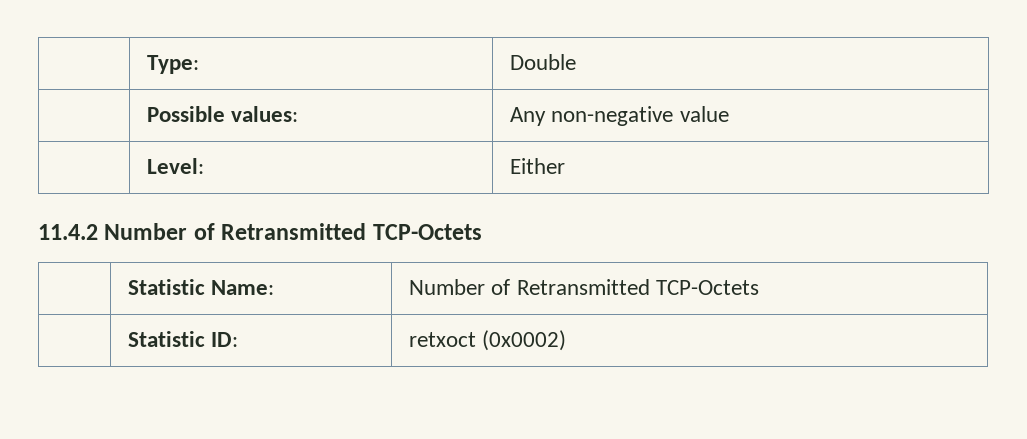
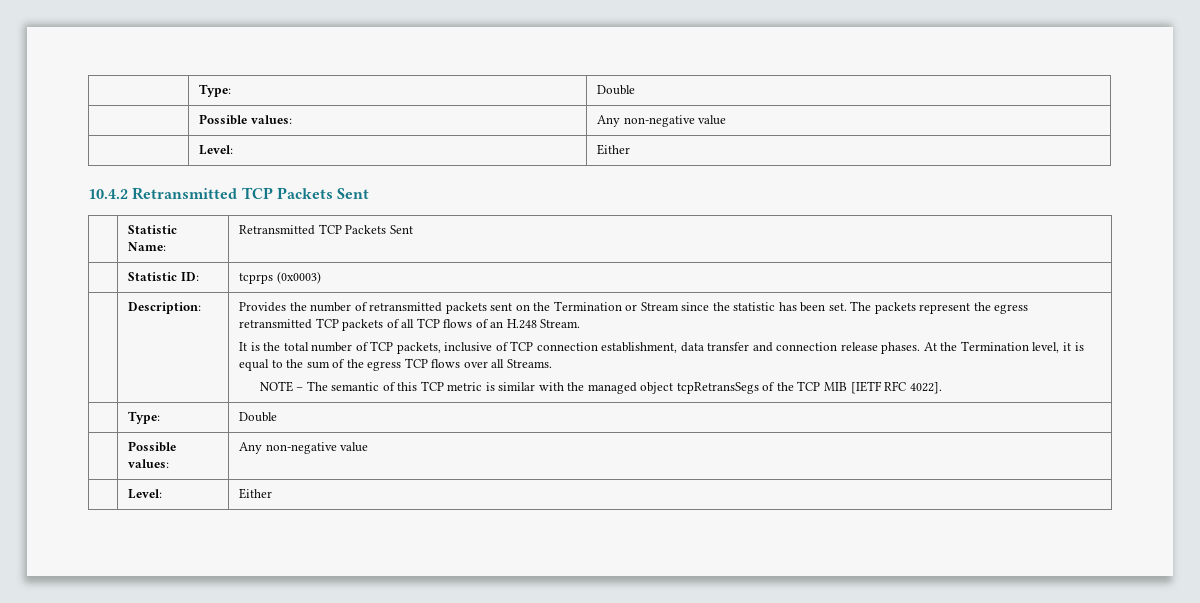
[38,223,482,240] [128,279,275,295] [409,279,759,295] [128,331,239,347] [409,330,567,351] 11.4.2 Number of Retransmitted TCP-Octets // | Statistic Name: | Number of Retransmitted TCP-Octets // | Statistic ID: | retxoct (0x0002) -> [88,187,370,200] [128,225,178,234] [128,242,167,251] [239,224,413,235] [128,272,199,281] [239,271,321,284] [128,302,202,314] [239,301,1029,314] [239,318,581,331] [239,341,1084,354] [239,358,552,371] [259,381,942,394] [128,411,161,424] [239,412,278,422] [128,441,177,452] [128,459,170,468] [239,442,369,454] [128,489,163,499] [239,488,273,499] 10.4.2 Retransmitted TCP Packets Sent // | Statistic Name: | Retransmitted TCP Packets Sent // | Statistic ID: | tcprps (0x0003) // | Description: | Provides the number of retransmitted packets sent on the Termination or Stream since the statistic has been set. The packets represent the egress retransmitted TCP packets of all TCP flows of an H.248 Stream. // It is the total number of TCP packets, inclusive of TCP connection establishment, data transfer and connection release phases. At the Termination level, it is equal to the sum of the egress TCP flows over all Streams. // NOTE – The semantic of this TCP metric is similar with the managed object tcpRetransSegs of the TCP MIB [IETF RFC 4022]. // | Type: | Double // | Possible values: | Any non-negative value // | Level: | Either

